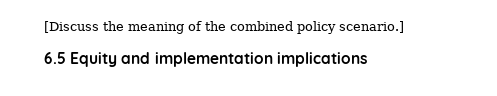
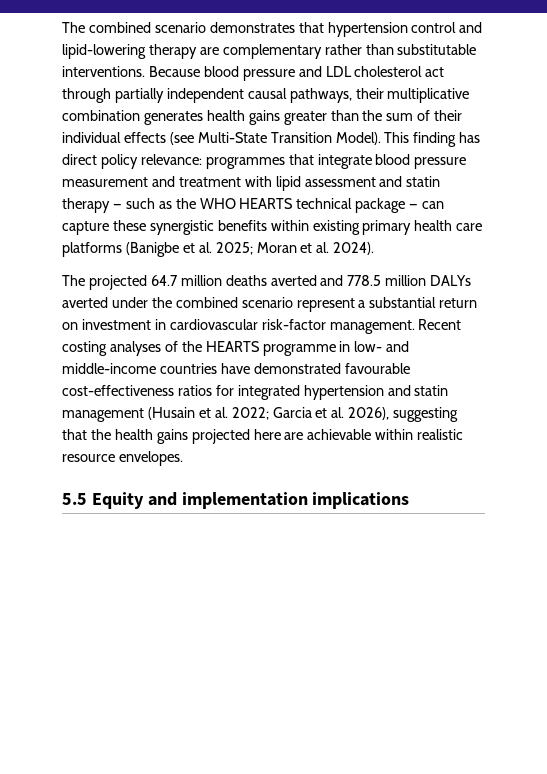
[44,21,404,34] [44,52,66,64] [Discuss the meaning of the combined policy scenario.] // 6.5 -> [62,22,483,37] [62,44,477,59] [62,66,445,81] [62,88,470,103] [62,110,463,125] [62,132,481,147] [62,154,467,169] [62,176,441,191] [62,198,445,213] [62,220,483,235] [62,242,375,257] [62,275,472,290] [62,297,478,312] [62,319,462,334] [62,341,410,356] [62,363,410,374] [62,385,449,400] [62,407,459,422] [62,429,464,444] [62,451,183,466] [62,493,87,505] The combined scenario demonstrates that hypertension control and lipid-lowering therapy are complementary rather than substitutable interventions. Because blood pressure and LDL cholesterol act through partially independent causal pathways, their multiplicative combination generates health gains greater than the sum of their individual effects (see Multi-State Transition Model). This finding has direct policy relevance: programmes that integrate blood pressure measurement and treatment with lipid assessment and statin therapy — such as the WHO HEARTS technical package — can capture these synergistic benefits within existing primary health care platforms (Banigbe et al. 2025; Moran et al. 2024). // The projected 64.7 million deaths averted and 778.5 million DALYs averted under the combined scenario represent a substantial return on investment in cardiovascular risk-factor management. Recent costing analyses of the HEARTS programme in low- and middle-income countries have demonstrated favourable cost-effectiveness ratios for integrated hypertension and statin management (Husain et al. 2022; Garcia et al. 2026), suggesting that the health gains projected here are achievable within realistic resource envelopes. // 5.5

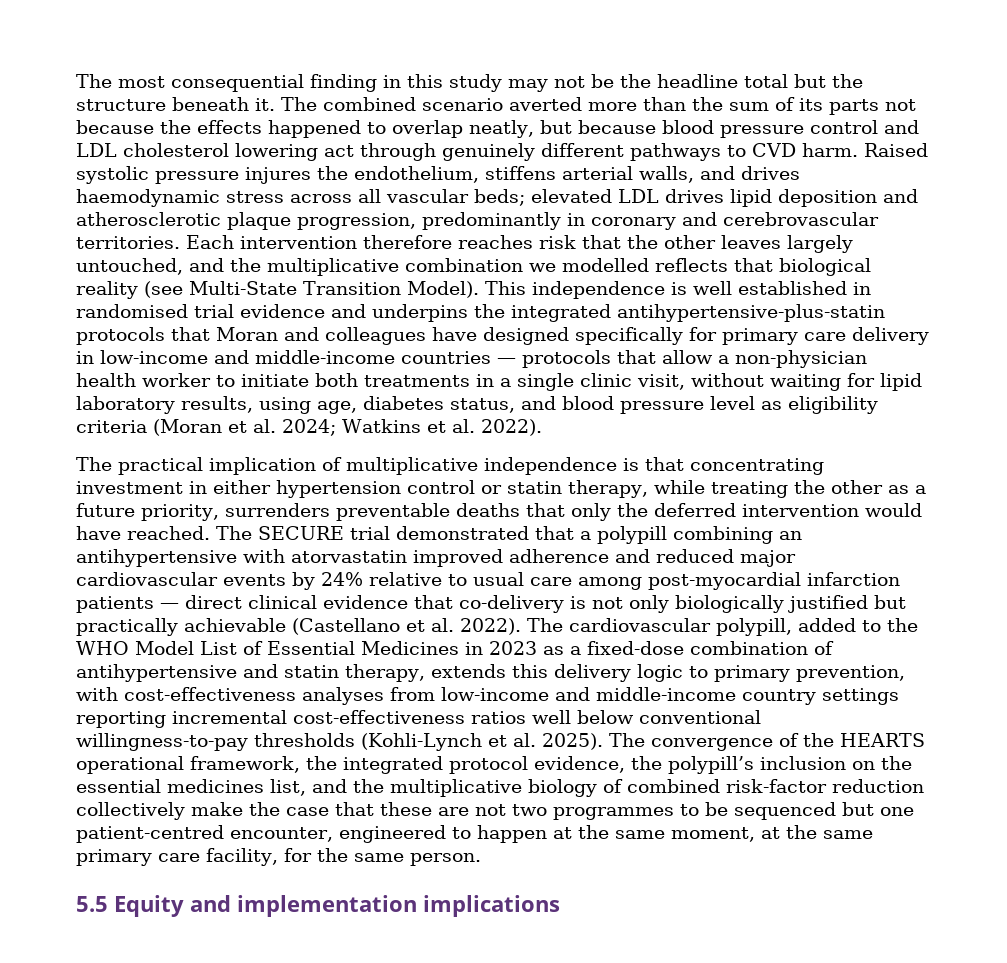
[62,22,483,37] [62,44,477,59] [62,66,445,81] [62,88,470,103] [62,110,463,125] [62,132,166,143] The combined scenario demonstrates that hypertension control and lipid-lowering therapy are complementary rather than substitutable interventions. Because blood pressure and LDL cholesterol act through partially independent causal pathways, their multiplicative combination generates health gains greater than the sum of their individual effects -> [76,74,863,92] [76,97,916,115] [76,120,919,138] [76,143,928,161] [76,166,800,184] [76,189,918,207] [76,212,879,230] [76,235,853,253] [76,258,871,276] [76,281,138,299] The most consequential finding in this study may not be the headline total but the structure beneath it. The combined scenario averted more than the sum of its parts not because the effects happened to overlap neatly, but because blood pressure control and LDL cholesterol lowering act through genuinely different pathways to CVD harm. Raised systolic pressure injures the endothelium, stiffens arterial walls, and drives haemodynamic stress across all vascular beds; elevated LDL drives lipid deposition and atherosclerotic plaque progression, predominantly in coronary and cerebrovascular territories. Each intervention therefore reaches risk that the other leaves largely untouched, and the multiplicative combination we modelled reflects that biological reality
[413,132,481,147] [62,154,467,169] [62,176,441,191] [62,198,445,213] [62,220,483,235] [62,242,375,257] [62,275,472,290] [62,297,478,312] [62,319,462,334] [62,341,410,356] [62,363,410,374] [62,385,449,400] [62,407,459,422] [62,429,464,444] [62,451,183,466] finding has direct policy relevance: programmes that integrate blood pressure measurement and treatment with lipid assessment and statin therapy — such as the WHO HEARTS technical package — can capture these synergistic benefits within existing primary health care platforms (Banigbe et al. 2025; Moran et al. 2024). // The projected 64.7 million deaths averted and 778.5 million DALYs averted under the combined scenario represent a substantial return on investment in cardiovascular risk-factor management. Recent costing analyses of the HEARTS programme in low- and middle-income countries have demonstrated favourable cost-effectiveness ratios for integrated hypertension and statin management (Husain et al. 2022; Garcia et al. 2026), suggesting that the health gains projected here are achievable within realistic resource envelopes. -> [532,281,871,299] [76,304,885,322] [76,327,929,345] [76,350,867,368] [76,373,922,391] [76,396,878,414] [76,419,542,436] [76,457,824,475] [76,480,926,498] [76,503,922,521] [76,526,802,544] [76,549,796,567] [76,572,900,590] [76,595,906,613] [76,618,918,636] [76,641,834,655] [76,664,905,682] [76,687,899,705] [76,710,761,728] [76,733,925,751] [76,756,912,774] [76,779,924,797] [76,802,914,820] [76,825,873,843] [76,848,481,866] independence is well established in randomised trial evidence and underpins the integrated antihypertensive-plus-statin protocols that Moran and colleagues have designed specifically for primary care delivery in low-income and middle-income countries — protocols that allow a non-physician health worker to initiate both treatments in a single clinic visit, without waiting for lipid laboratory results, using age, diabetes status, and blood pressure level as eligibility criteria (Moran et al. 2024; Watkins et al. 2022). // The practical implication of multiplicative independence is that concentrating investment in either hypertension control or statin therapy, while treating the other as a future priority, surrenders preventable deaths that only the deferred intervention would have reached. The SECURE trial demonstrated that a polypill combining an antihypertensive with atorvastatin improved adherence and reduced major cardiovascular events by 24% relative to usual care among post-myocardial infarction patients — direct clinical evidence that co-delivery is not only biologically justified but practically achievable (Castellano et al. 2022). The cardiovascular polypill, added to the WHO Model List of Essential Medicines in 2023 as a fixed-dose combination of antihypertensive and statin therapy, extends this delivery logic to primary prevention, with cost-effectiveness analyses from low-income and middle-income country settings reporting incremental cost-effectiveness ratios well below conventional willingness-to-pay thresholds (Kohli-Lynch et al. 2025). The convergence of the HEARTS operational framework, the integrated protocol evidence, the polypill’s inclusion on the essential medicines list, and the multiplicative biology of combined risk-factor reduction collectively make the case that these are not two programmes to be sequenced but one patient-centred encounter, engineered to happen at the same moment, at the same primary care facility, for the same person.

